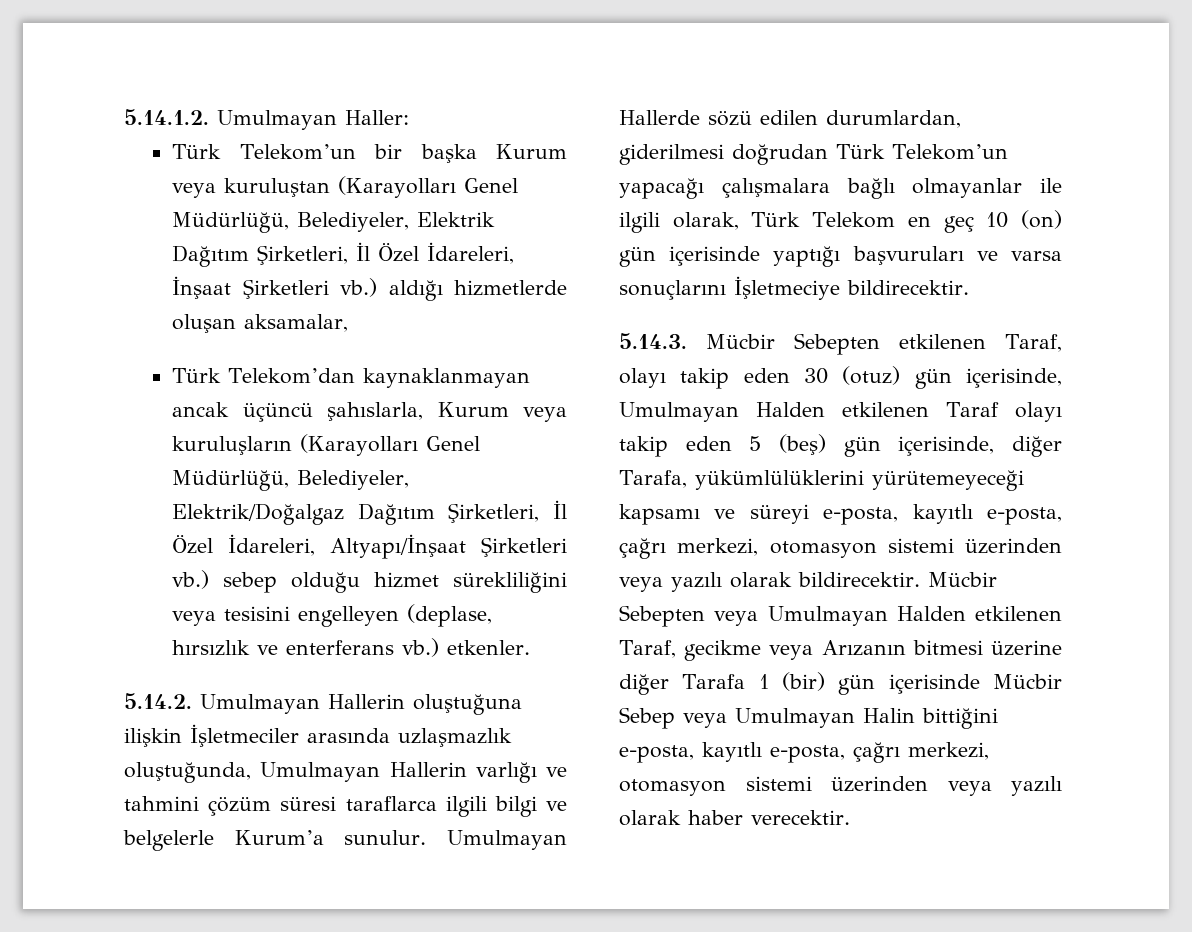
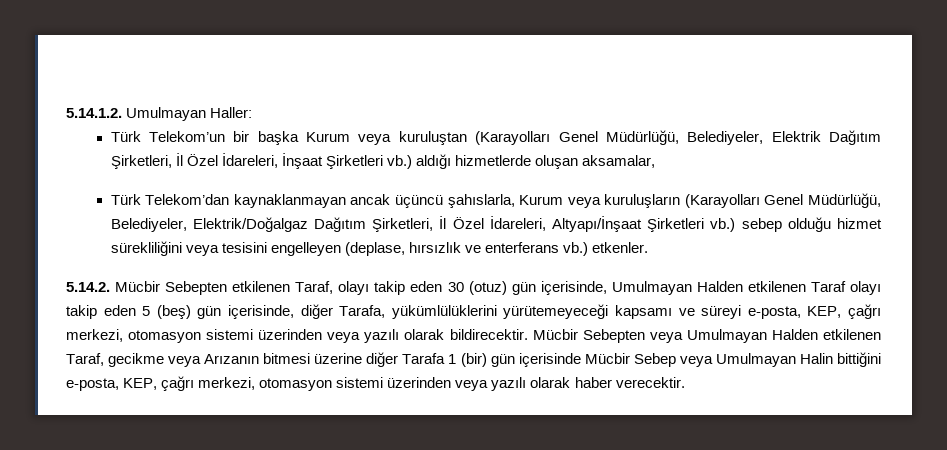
[200,694,522,715] [124,724,512,747] [124,762,567,783] [124,796,567,817] [123,830,567,851] [619,110,961,128] [619,144,1008,165] [619,178,1062,199] [619,210,1062,233] [619,246,1062,267] [619,276,969,300] [619,333,687,349] Umulmayan Hallerin oluştuğuna ilişkin İşletmeciler arasında uzlaşmazlık oluştuğunda, Umulmayan Hallerin varlığı ve tahmini çözüm süresi taraflarca ilgili bilgi ve belgelerle Kurum’a sunulur. Umulmayan Hallerde sözü edilen durumlardan, giderilmesi doğrudan Türk Telekom’un yapacağı çalışmalara bağlı olmayanlar ile ilgili olarak, Türk Telekom en geç 10 (on) gün içerisinde yaptığı başvuruları ve varsa sonuçlarını İşletmeciye bildirecektir. // 5.14.3. -> (110, 287) none
[912,504,1062,525] kayıtlı e-posta, -> [807,306,842,318] KEP,
[702,742,845,763] kayıtlı e-posta, -> [123,378,158,390] KEP,

